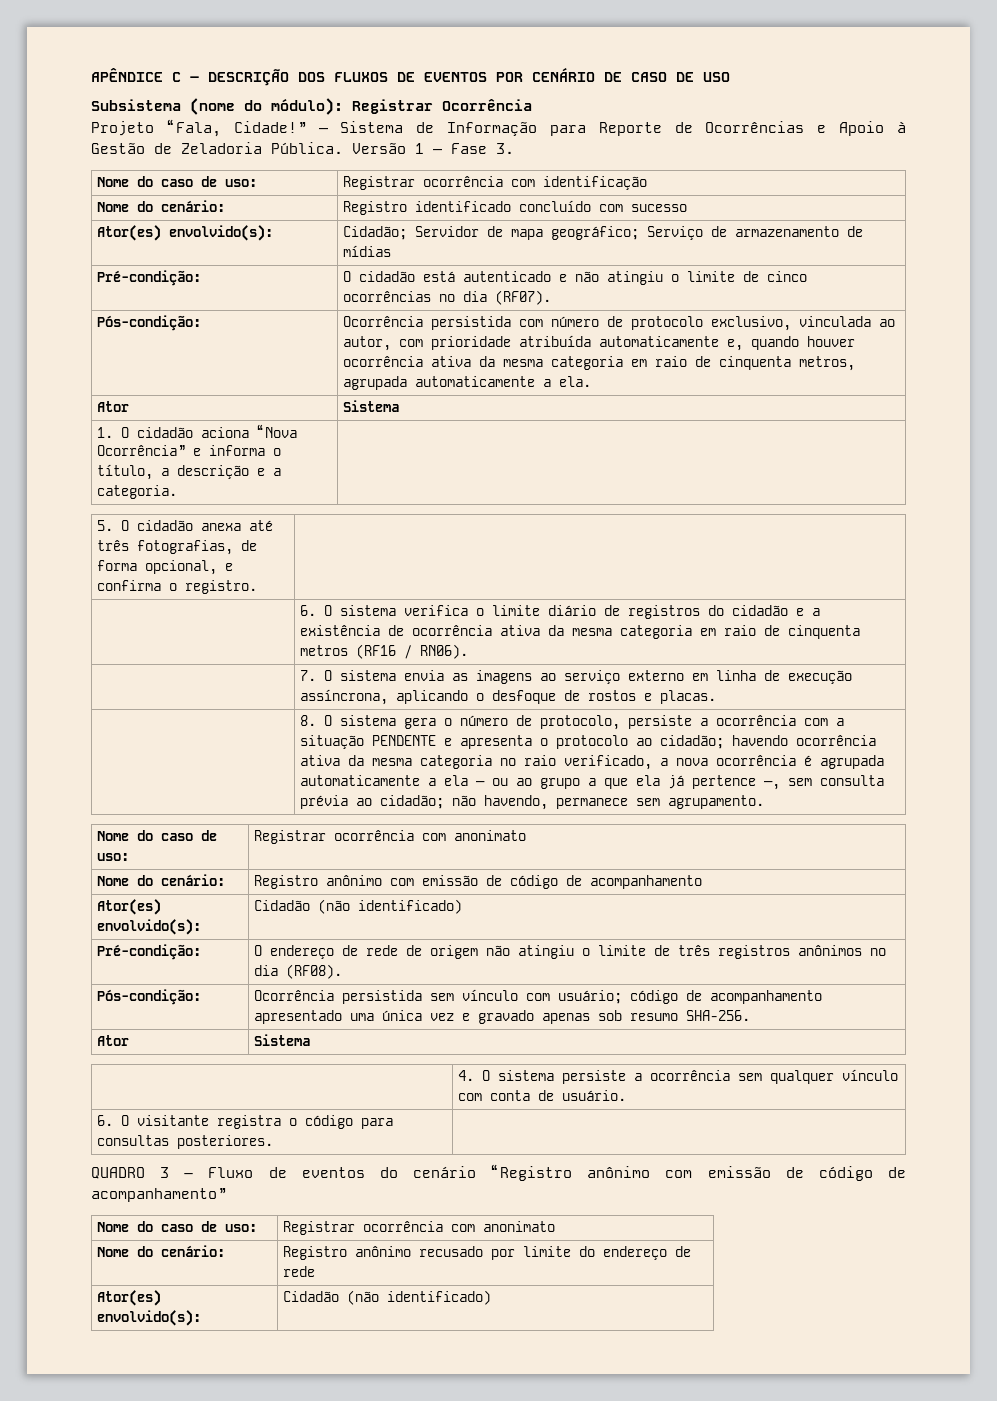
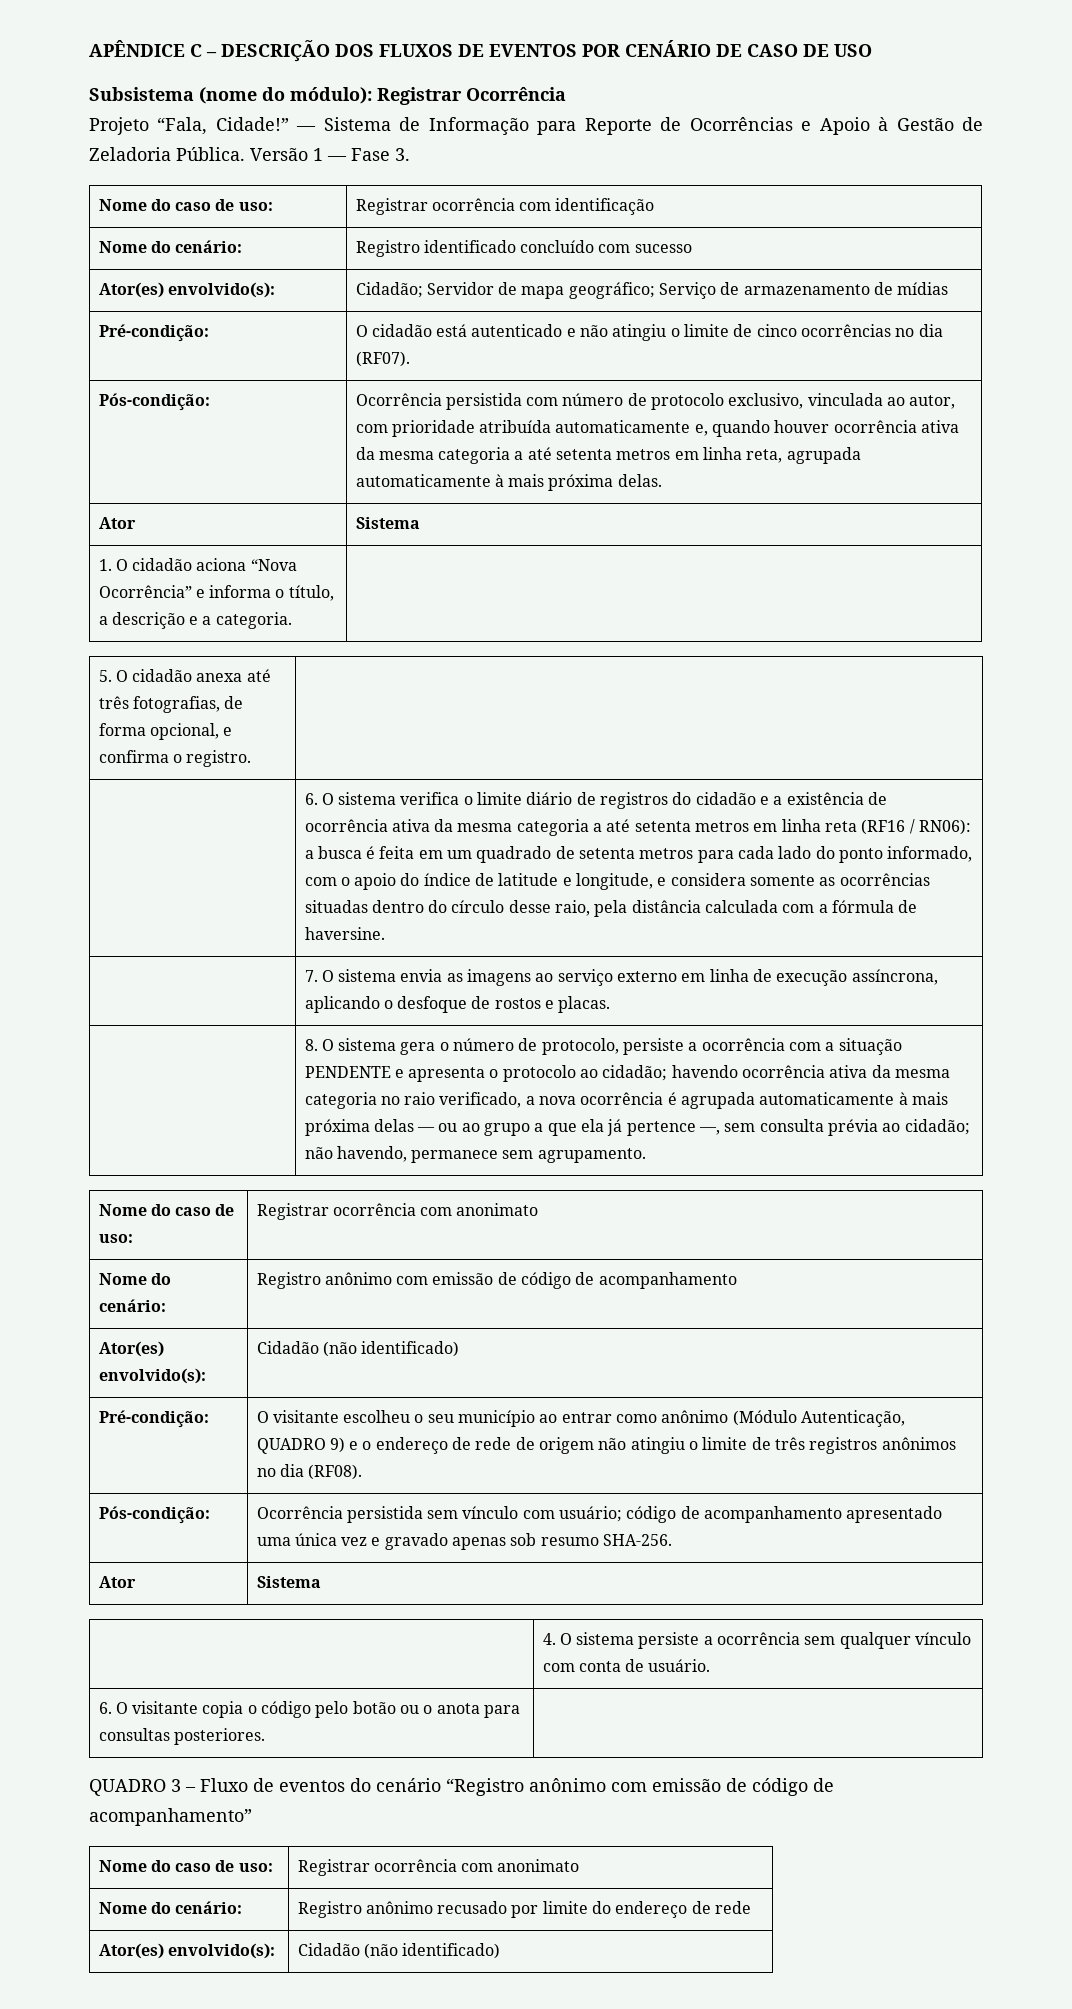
[631,356,856,371] [343,376,592,390] em raio de cinquenta metros, agrupada automaticamente a ela. -> [514,447,861,464] [355,474,662,491] a até setenta metros em linha reta, agrupada automaticamente à mais próxima delas.
[700,625,861,639] [300,644,469,659] em raio de cinquenta metros (RF16 / RN06). -> [593,819,971,835] [304,846,973,863] [304,873,930,890] [304,900,918,917] [304,927,385,940] a até setenta metros em linha reta (RF16 / RN06): a busca é feita em um quadrado de setenta metros para cada lado do ponto informado, com o apoio do índice de latitude e longitude, e considera somente as ocorrências situadas dentro do círculo desse raio, pela distância calculada com a fórmula de haversine.
[428,775,469,786] a ela -> [898,1092,949,1105] [304,1119,414,1136] à mais próxima delas
(263, 950) none -> [272,1410,906,1427] [256,1437,372,1454] visitante escolheu o seu município ao entrar como anônimo (Módulo Autenticação, QUADRO 9) e o
[217,1115,282,1129] registra -> [202,1701,244,1718] copia
(354, 1122) none -> [315,1701,480,1718] pelo botão ou o anota

